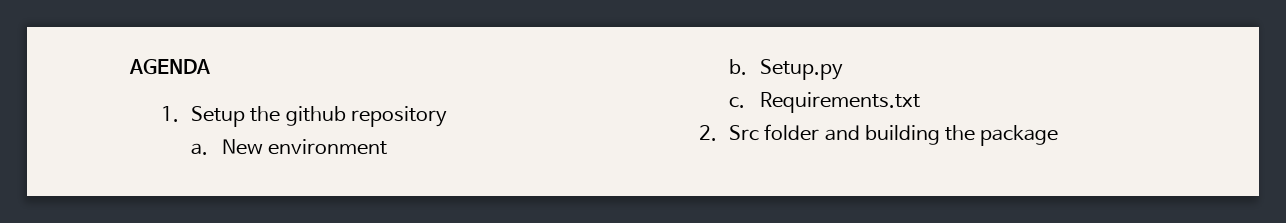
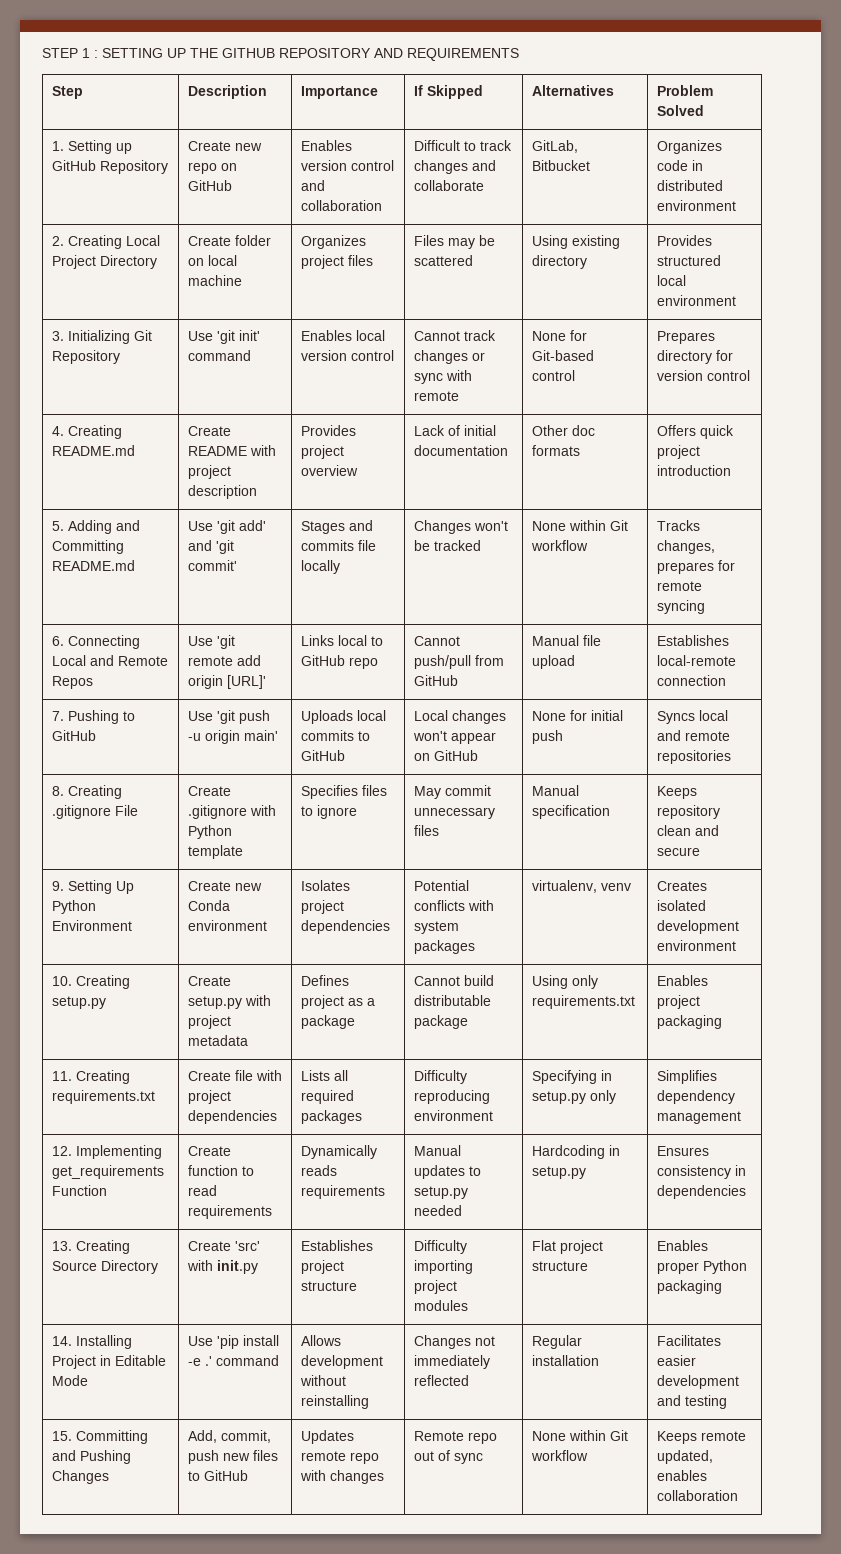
[129,59,210,75] [160,106,447,127] [191,139,388,155] [729,59,843,80] [729,92,920,113] [698,124,1059,146] AGENDA // 1. Setup the github repository // a. New environment // b. Setup.py // c. Requirements.txt // 2. Src folder and building the package -> [42,48,519,61] [51,86,83,99] [187,85,267,99] [300,86,378,99] [413,85,483,99] [531,85,614,96] [656,85,713,96] [656,105,704,116] [51,140,132,154] [51,160,168,174] [187,141,262,151] [187,162,237,174] [187,180,232,191] [300,140,352,151] [300,160,394,171] [300,180,325,191] [300,200,382,211] [413,140,512,151] [413,160,496,174] [413,180,484,191] [531,140,578,153] [531,160,590,171] [656,140,722,154] [656,160,703,171] [656,180,723,191] [656,200,736,211] [51,235,160,249] [51,255,157,269] [187,235,271,246] [187,255,237,266] [187,275,242,286] [300,235,366,249] [300,255,373,269] [413,235,495,249] [413,255,473,266] [531,235,620,249] [531,255,587,269] [656,235,712,246] [656,255,721,266] [656,275,686,286] [656,295,736,306] [51,330,152,344] [51,350,120,364] [187,330,260,344] [187,350,251,361] [300,330,385,341] [300,350,394,361] [413,330,496,341] [413,350,485,364] [413,370,472,384] [413,391,459,401] [531,330,587,341] [531,350,594,361] [531,370,575,381] [656,331,715,344] [656,350,733,364] [656,370,750,381] [51,425,122,439] [51,445,135,456] [187,426,231,436] [187,445,276,456] [187,465,231,479] [187,485,257,499] [300,425,356,436] [300,445,344,459] [300,465,358,476] [413,425,496,436] [413,445,508,456] [531,425,595,436] [531,445,580,456] [656,425,734,439] [656,445,700,459] [656,465,731,476] [51,520,140,534] [51,540,124,554] [51,560,135,571] [187,520,266,534] [187,540,234,554] [187,560,237,571] [300,520,373,534] [300,540,376,551] [300,560,340,574] [413,520,508,534] [413,540,481,551] [531,520,628,531] [530,540,588,551] [656,520,700,531] [656,540,715,554] [656,560,735,574] [656,581,702,591] [656,600,705,614] [51,635,140,649] [51,655,168,666] [51,676,93,689] [187,635,235,649] [187,655,261,666] [187,675,266,689] [300,635,383,646] [300,655,378,669] [413,636,460,646] [413,655,504,669] [413,675,458,686] [531,635,601,646] [531,655,575,669] [656,635,729,646] [656,655,736,666] [656,675,726,686] [51,710,135,724] [51,730,96,741] [187,710,270,724] [187,730,278,744] [300,710,386,724] [300,730,370,741] [300,750,345,761] [413,710,506,724] [412,731,496,744] [413,750,478,761] [531,710,623,721] [531,730,563,744] [656,710,728,724] [656,730,730,741] [656,750,731,764] [51,785,122,799] [51,805,138,819] [187,786,231,796] [187,805,276,819] [187,825,232,839] [187,845,243,859] [300,785,387,799] [300,805,357,819] [413,785,491,799] [413,807,495,819] [413,825,439,836] [531,785,579,796] [531,805,610,819] [656,786,697,799] [656,805,720,819] [656,825,719,836] [656,847,700,856] [51,880,134,894] [51,900,96,914] [51,920,132,931] [187,881,262,891] [187,900,230,911] [187,920,267,931] [300,880,350,891] [300,900,344,914] [300,920,390,934] [413,880,469,891] [413,900,494,911] [413,921,459,934] [413,940,475,954] [531,880,631,893] [656,881,707,891] [656,900,706,911] [656,920,739,934] [656,940,736,951] [51,975,130,989] [51,996,106,1009] [187,976,231,986] [187,995,271,1009] [187,1015,231,1029] [187,1035,248,1046] [300,975,349,986] [300,995,375,1009] [300,1015,355,1029] [413,975,494,986] [413,995,491,1006] [413,1015,468,1029] [531,975,598,989] [531,995,635,1009] [656,975,708,986] [656,995,700,1009] [656,1015,722,1029] [51,1070,130,1084] [51,1090,155,1104] [187,1070,282,1081] [187,1090,231,1104] [187,1110,277,1124] [300,1070,348,1081] [300,1090,354,1104] [300,1110,362,1124] [413,1070,467,1084] [413,1090,490,1104] [413,1110,493,1121] [531,1070,612,1084] [531,1090,616,1104] [656,1070,717,1084] [656,1090,735,1104] [656,1111,741,1124] [51,1145,162,1159] [51,1165,164,1179] [51,1185,107,1196] [187,1146,231,1156] [187,1165,254,1176] [187,1185,217,1196] [187,1205,272,1219] [300,1145,377,1159] [300,1165,337,1176] [300,1185,385,1199] [413,1145,461,1156] [413,1165,481,1179] [413,1186,468,1199] [413,1205,462,1216] [531,1145,620,1159] [531,1166,586,1179] [656,1146,709,1156] [656,1165,746,1179] [656,1185,746,1199] [51,1240,130,1254] [51,1260,158,1274] [187,1241,260,1251] [186,1260,258,1274] [300,1240,373,1251] [300,1260,344,1274] [300,1281,357,1291] [413,1240,467,1254] [413,1260,473,1274] [413,1280,457,1294] [413,1300,468,1311] [531,1240,603,1254] [531,1261,588,1271] [656,1240,708,1251] [656,1260,747,1274] [656,1280,722,1294] [51,1335,132,1349] [51,1355,166,1369] [51,1375,88,1386] [187,1335,279,1349] [187,1355,279,1366] [300,1335,341,1346] [300,1355,383,1369] [299,1375,346,1386] [300,1395,369,1409] [413,1335,495,1349] [413,1355,490,1369] [413,1375,469,1386] [531,1335,582,1349] [531,1355,599,1366] [656,1335,721,1346] [656,1355,696,1366] [656,1375,739,1389] [656,1395,727,1409] [51,1430,148,1444] [51,1450,131,1464] [51,1470,109,1484] [187,1430,271,1443] [187,1450,278,1464] [187,1470,248,1481] [300,1430,354,1444] [300,1451,379,1464] [299,1470,384,1484] [413,1431,497,1444] [413,1450,483,1464] [531,1430,628,1441] [530,1450,588,1461] [656,1431,746,1444] [656,1450,713,1464] [656,1470,707,1481] [656,1490,738,1501] STEP 1 : SETTING UP THE GITHUB REPOSITORY AND REQUIREMENTS // Step | Description | Importance | If Skipped | Alternatives | Problem Solved // 1. Setting up GitHub Repository | Create new repo on GitHub | Enables version control and collaboration | Difficult to track changes and collaborate | GitLab, Bitbucket | Organizes code in distributed environment // 2. Creating Local Project Directory | Create folder on local machine | Organizes project files | Files may be scattered | Using existing directory | Provides structured local environment // 3. Initializing Git Repository | Use 'git init' command | Enables local version control | Cannot track changes or sync with remote | None for Git-based control | Prepares directory for version control // 4. Creating README.md | Create README with project description | Provides project overview | Lack of initial documentation | Other doc formats | Offers quick project introduction // 5. Adding and Committing README.md | Use 'git add' and 'git commit' | Stages and commits file locally | Changes won't be tracked | None within Git workflow | Tracks changes, prepares for remote syncing // 6. Connecting Local and Remote Repos | Use 'git remote add origin [URL]' | Links local to GitHub repo | Cannot push/pull from GitHub | Manual file upload | Establishes local-remote connection // 7. Pushing to GitHub | Use 'git push -u origin main' | Uploads local commits to GitHub | Local changes won't appear on GitHub | None for initial push | Syncs local and remote repositories // 8. Creating .gitignore File | Create .gitignore with Python template | Specifies files to ignore | May commit unnecessary files | Manual specification | Keeps repository clean and secure // 9. Setting Up Python Environment | Create new Conda environment | Isolates project dependencies | Potential conflicts with system packages | virtualenv, venv | Creates isolated development environment // 10. Creating setup.py | Create setup.py with project metadata | Defines project as a package | Cannot build distributable package | Using only requirements.txt | Enables project packaging // 11. Creating requirements.txt | Create file with project dependencies | Lists all required packages | Difficulty reproducing environment | Specifying in setup.py only | Simplifies dependency management // 12. Implementing get_requirements Function | Create function to read requirements | Dynamically reads requirements | Manual updates to setup.py needed | Hardcoding in setup.py | Ensures consistency in dependencies // 13. Creating Source Directory | Create 'src' with init.py | Establishes project structure | Difficulty importing project modules | Flat project structure | Enables proper Python packaging // 14. Installing Project in Editable Mode | Use 'pip install -e .' command | Allows development without reinstalling | Changes not immediately reflected | Regular installation | Facilitates easier development and testing // 15. Committing and Pushing Changes | Add, commit, push new files to GitHub | Updates remote repo with changes | Remote repo out of sync | None within Git workflow | Keeps remote updated, enables collaboration

